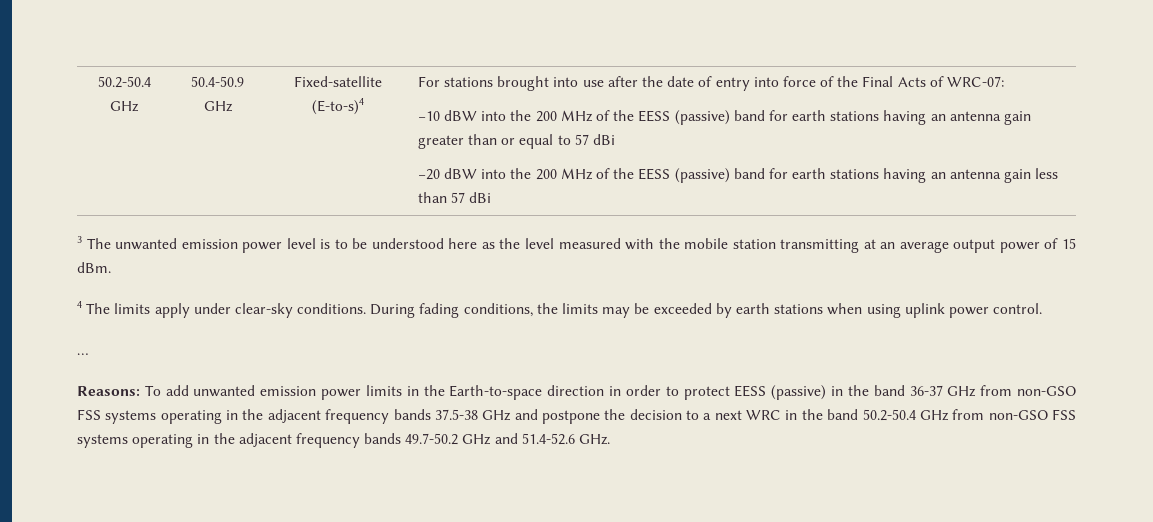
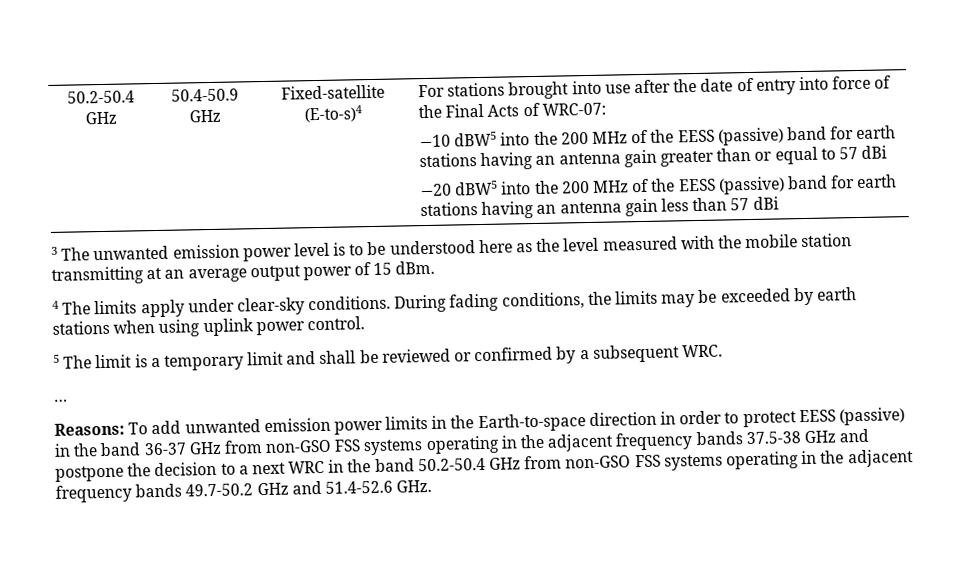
[444,110,478,121] dBW -> [454,131,498,147] dBW5
[444,168,478,179] dBW -> [455,180,499,196] dBW5
(1043, 308) none -> [53,344,723,371] // 5 The limit is a temporary limit and shall be reviewed or confirmed by a subsequent WRC.

